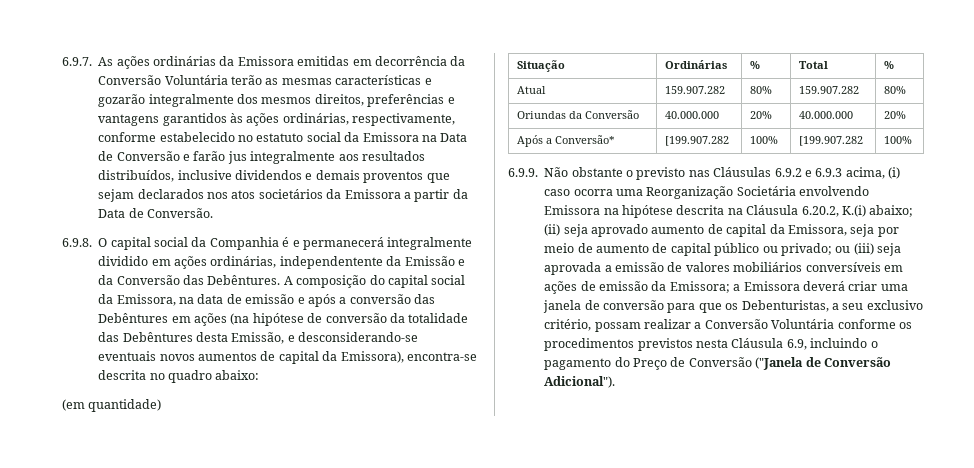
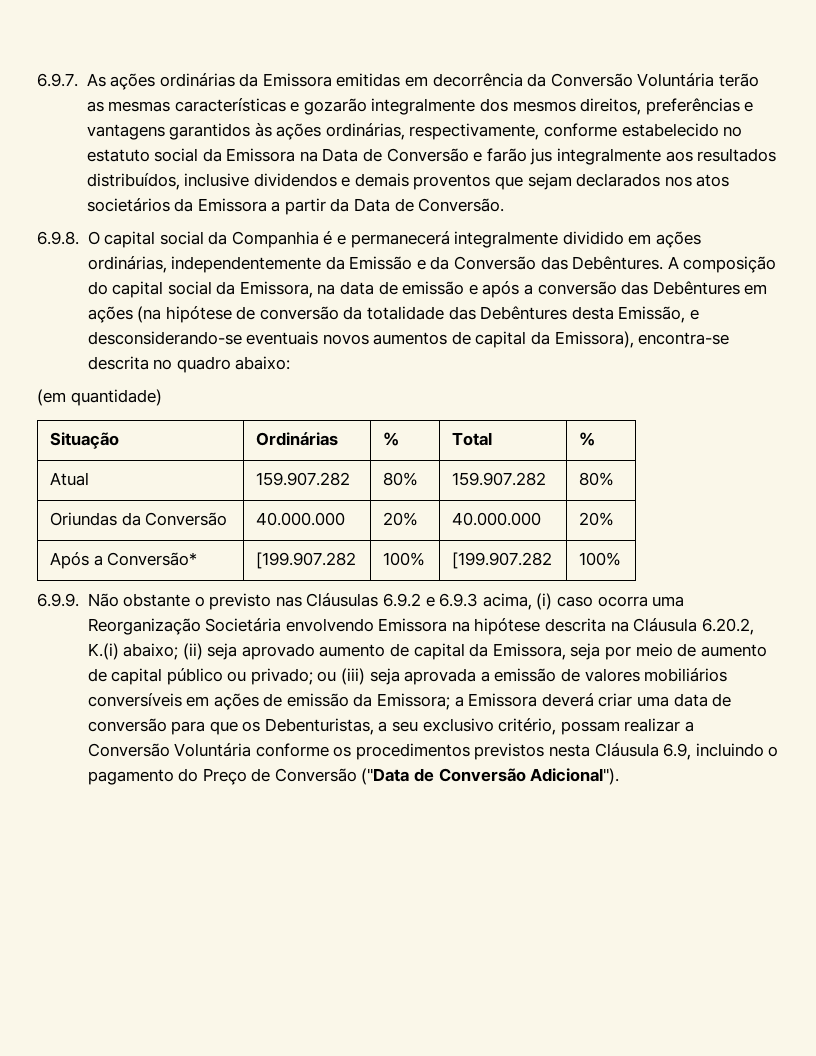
[279,256,383,269] independentente -> [171,256,322,273] independentemente
[543,300,582,313] janela -> [673,693,708,707] data
[755,357,804,370] ("Janela -> [361,768,410,785] ("Data

